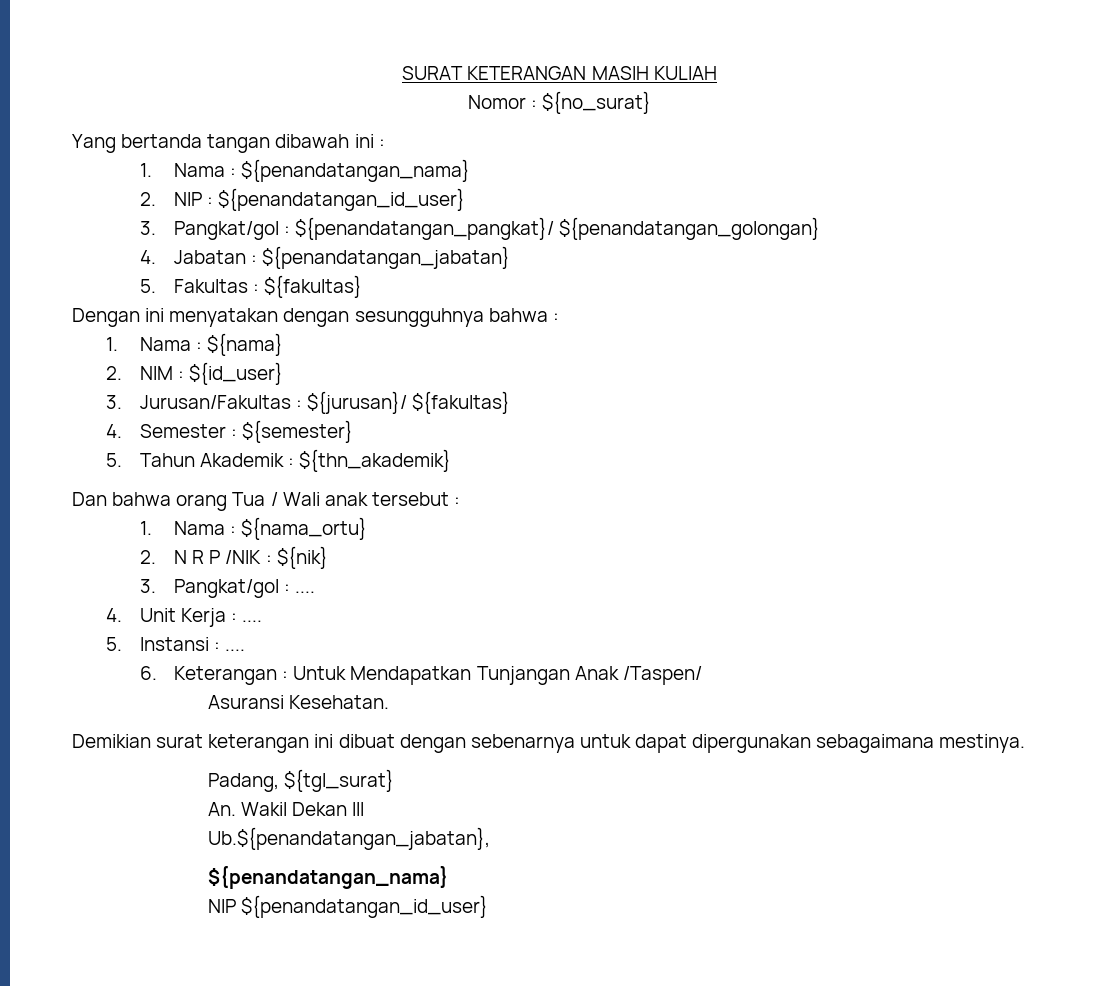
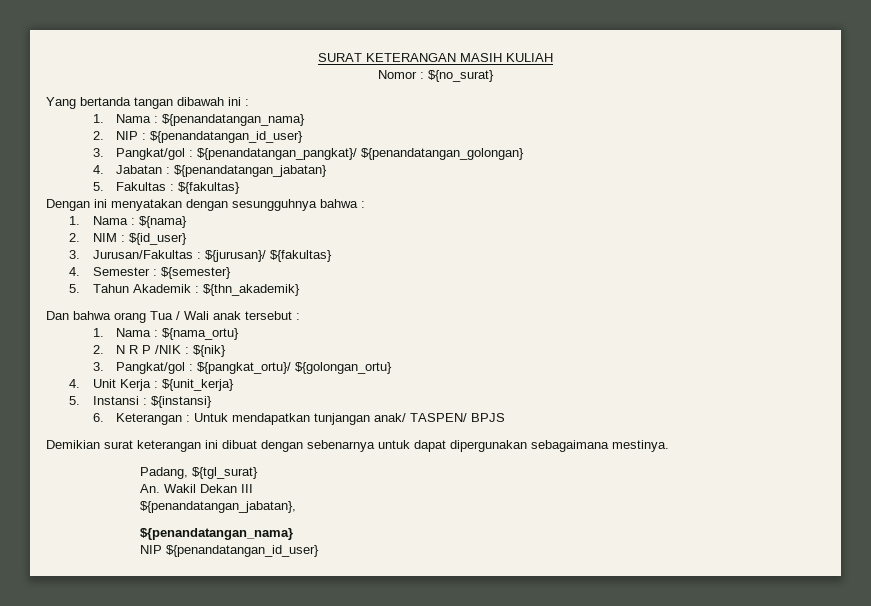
[295,591,316,593] .... -> [197,362,393,374] ${pangkat_ortu}/ ${golongan_ortu}
[242,620,263,622] .... -> [161,379,234,391] ${unit_kerja}
[225,649,246,651] .... -> [150,396,212,408] ${instansi}
[350,666,702,685] [207,695,390,709] Mendapatkan Tunjangan Anak /Taspen/ // Asuransi Kesehatan. -> [232,413,506,425] mendapatkan tunjangan anak/ TASPEN/ BPJS
[207,827,490,850] Ub.${penandatangan_jabatan}, -> [139,501,296,513] ${penandatangan_jabatan},

